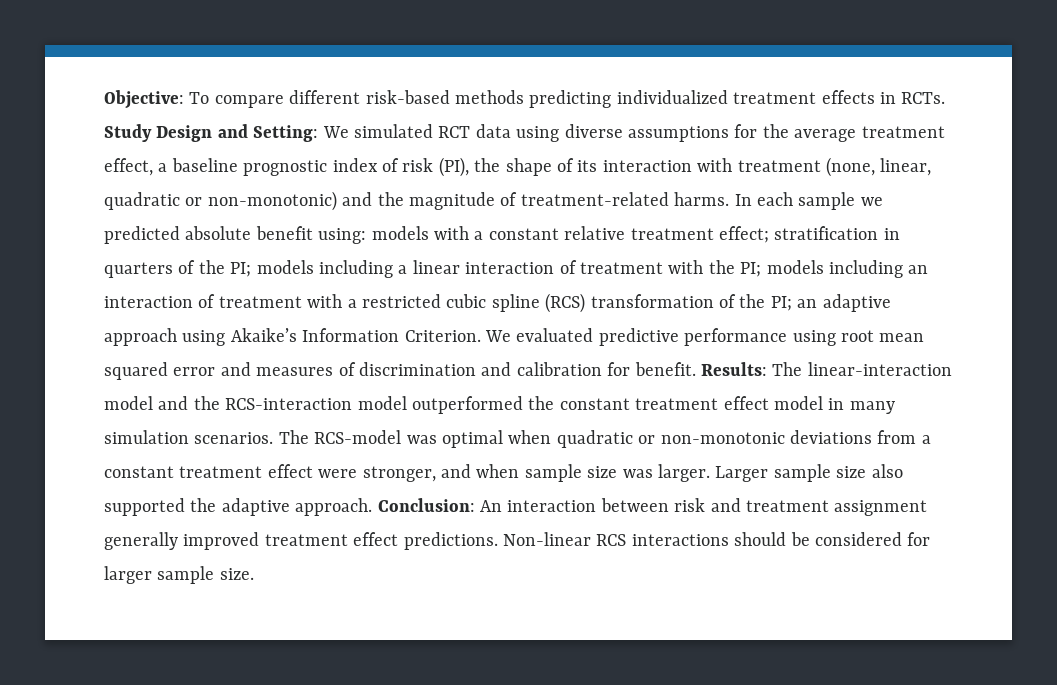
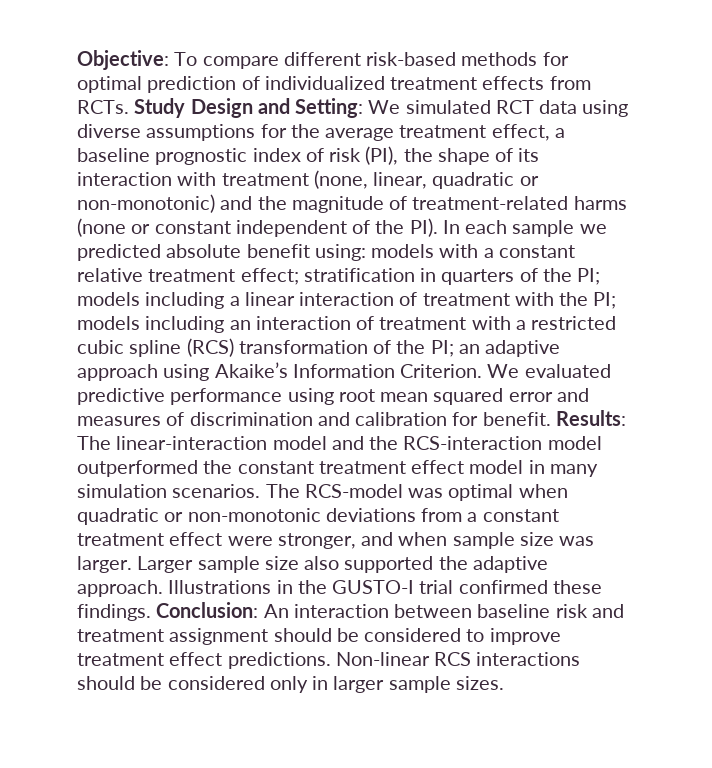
[529,90,612,108] predicting -> [542,52,569,66] [77,76,260,93] for optimal prediction of
[879,92,896,104] in -> [549,76,591,90] from
[674,192,730,206] harms. -> [573,196,627,210] [77,218,438,237] harms (none or constant independent of the PI).
(373, 507) none -> [168,580,602,594] [77,604,151,621] Illustrations in the GUSTO-I trial confirmed these findings.
(669, 505) none -> [477,604,551,618] baseline
[104,532,260,550] generally improved -> [273,628,561,645] should be considered to improve
[907,532,931,546] for -> [269,676,329,693] only in
[219,568,254,580] size. -> [455,676,504,690] sizes.

